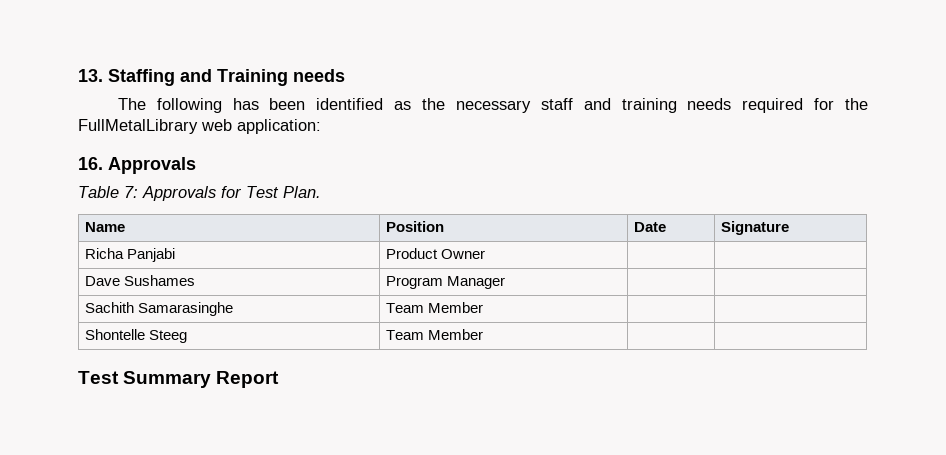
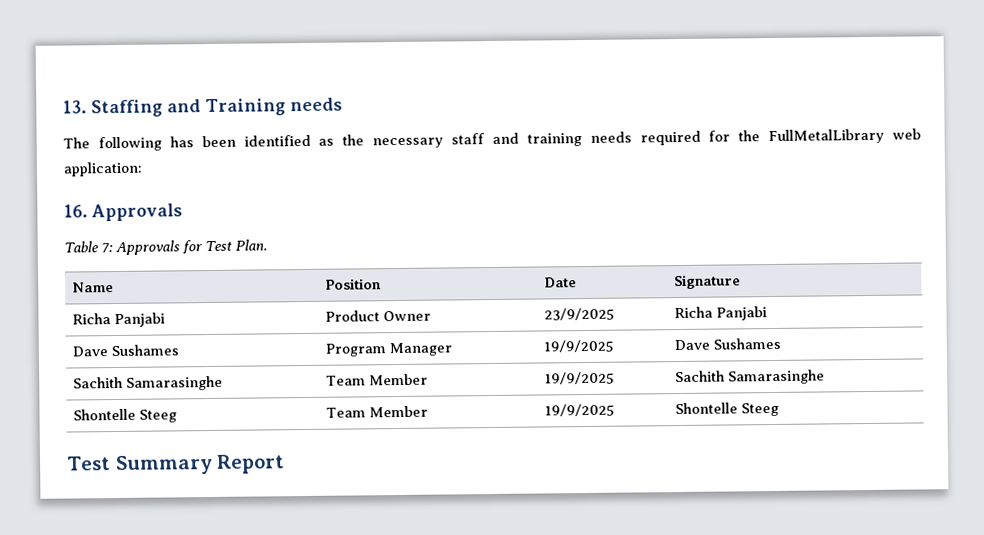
(486, 254) | -> [543,307,615,321] [673,306,767,321] 23/9/2025 | Richa Panjabi
(506, 282) | -> [543,339,614,353] [673,337,781,351] 19/9/2025 | Dave Sushames
(484, 307) | -> [544,371,615,385] [674,369,825,385] 19/9/2025 | Sachith Samarasinghe
(484, 334) | -> [544,403,615,417] [674,402,779,417] 19/9/2025 | Shontelle Steeg

